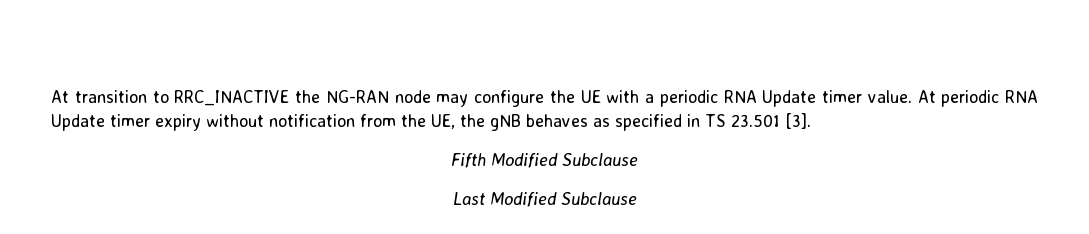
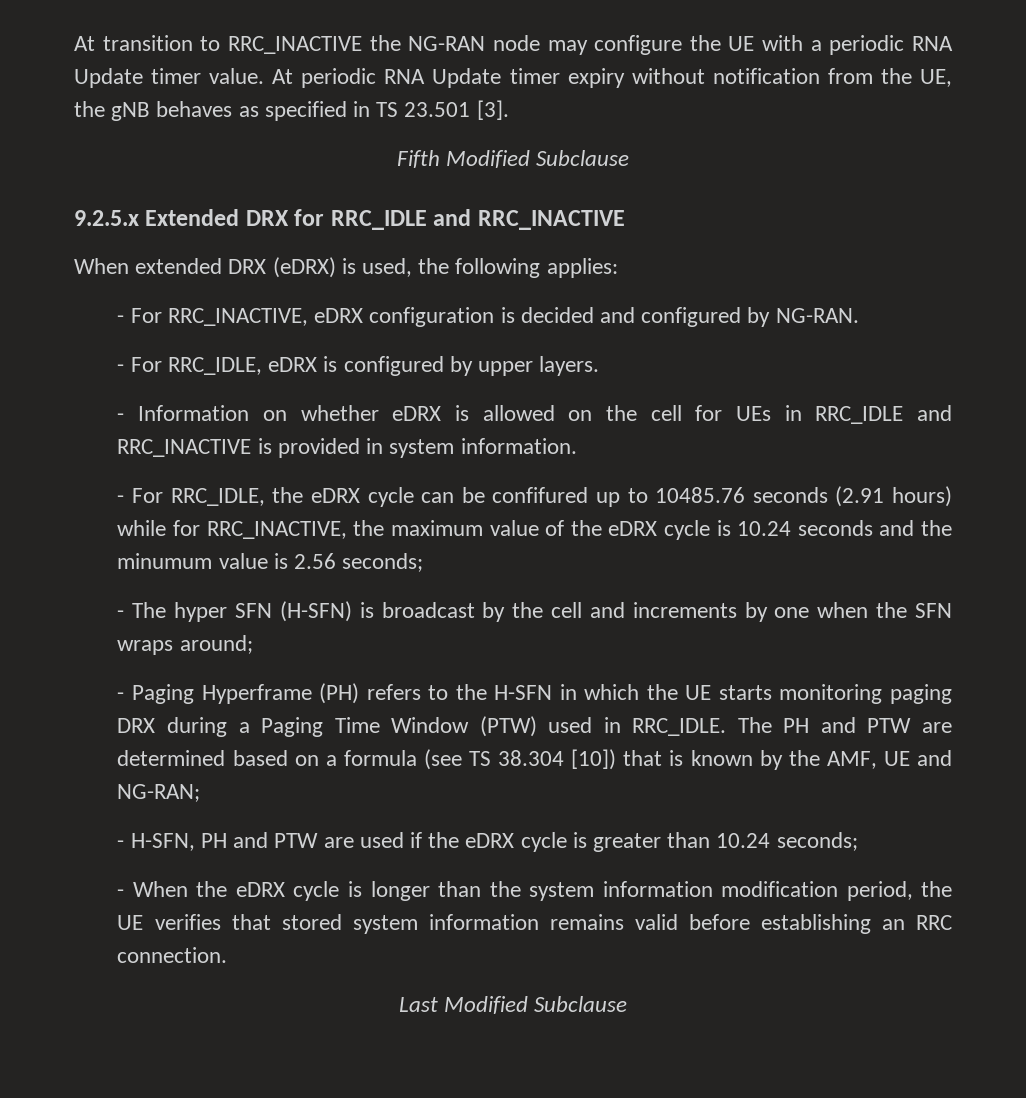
(638, 159) none -> [74,209,625,230] [74,257,618,278] [117,307,859,327] [117,356,600,376] [117,405,952,424] [117,438,577,458] [117,486,952,507] [117,520,952,540] [117,553,424,572] [117,601,953,622] [117,635,253,655] [117,683,952,704] [117,716,952,737] [117,749,953,770] [117,784,201,802] [117,832,858,852] [117,881,952,901] [117,914,952,934] [117,947,228,963] // 9.2.5.x Extended DRX for RRC_IDLE and RRC_INACTIVE // When extended DRX (eDRX) is used, the following applies: // - For RRC_INACTIVE, eDRX configuration is decided and configured by NG-RAN. // - For RRC_IDLE, eDRX is configured by upper layers. // - Information on whether eDRX is allowed on the cell for UEs in RRC_IDLE and RRC_INACTIVE is provided in system information. // - For RRC_IDLE, the eDRX cycle can be confifured up to 10485.76 seconds (2.91 hours) while for RRC_INACTIVE, the maximum value of the eDRX cycle is 10.24 seconds and the minumum value is 2.56 seconds; // - The hyper SFN (H-SFN) is broadcast by the cell and increments by one when the SFN wraps around; // - Paging Hyperframe (PH) refers to the H-SFN in which the UE starts monitoring paging DRX during a Paging Time Window (PTW) used in RRC_IDLE. The PH and PTW are determined based on a formula (see TS 38.304 [10]) that is known by the AMF, UE and NG-RAN; // - H-SFN, PH and PTW are used if the eDRX cycle is greater than 10.24 seconds; // - When the eDRX cycle is longer than the system information modification period, the UE verifies that stored system information remains valid before establishing an RRC connection.

